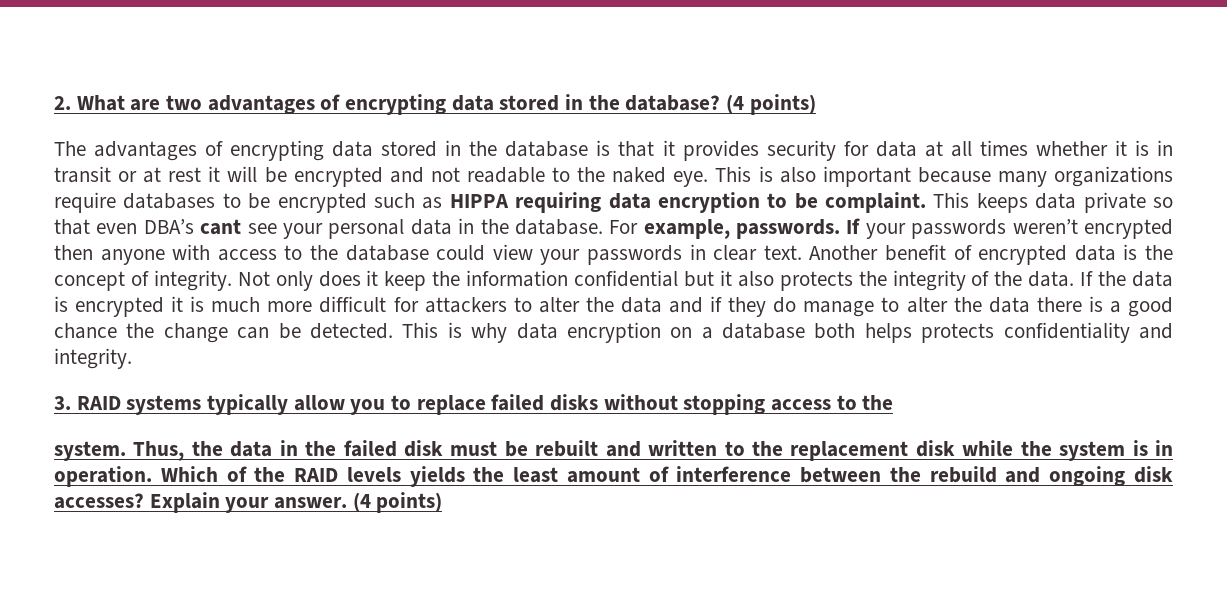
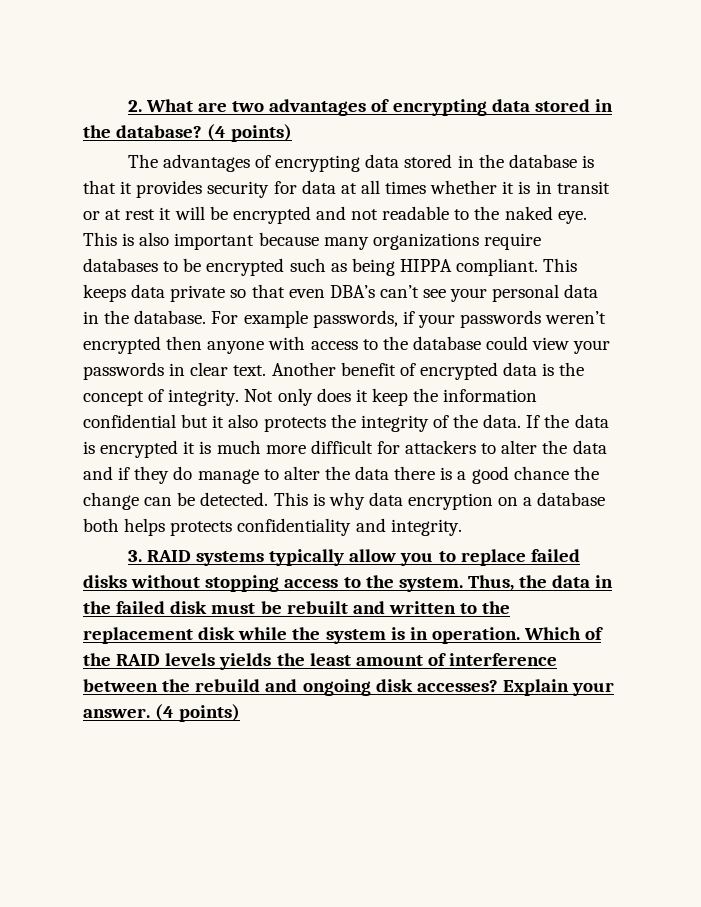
[449,192,927,213] HIPPA requiring data encryption to be complaint. -> [351,258,539,276] being HIPPA compliant.
[200,219,242,235] cant -> [379,285,419,298] can’t
[643,218,861,239] example, passwords. If -> [243,310,415,328] example passwords, if
(894, 402) // -> (394, 581) none

